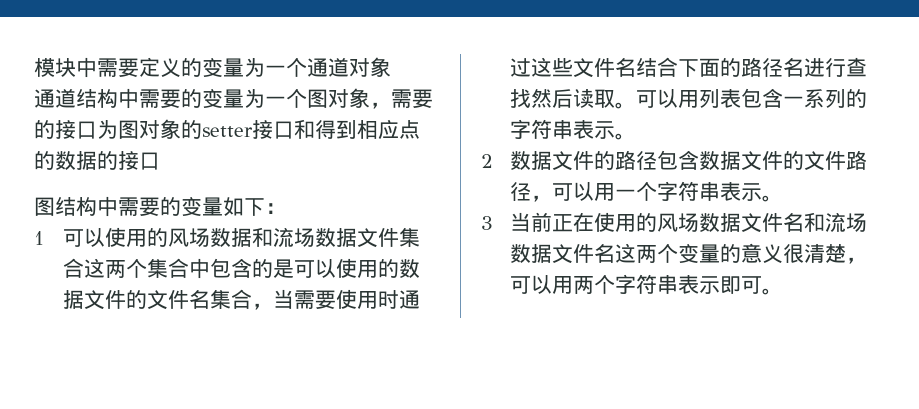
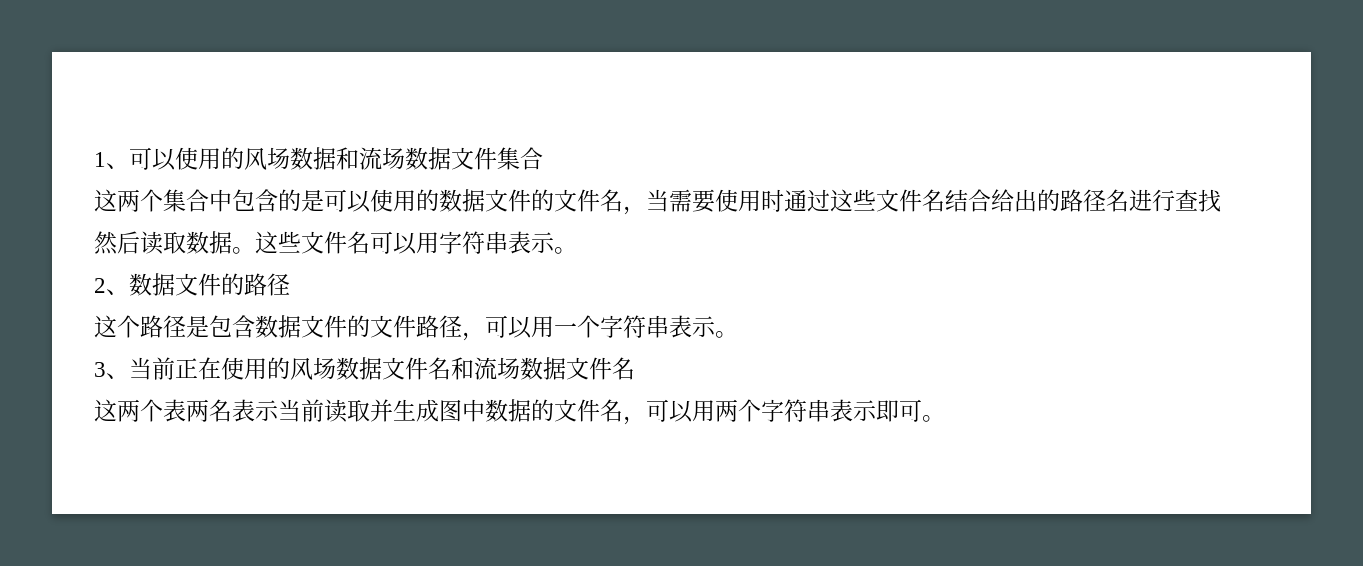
[34,57,391,78] [34,88,433,109] [34,119,420,139] [34,151,160,170] [34,196,286,217] [34,231,44,245] 模块中需要定义的变量为一个通道对象 // 通道结构中需要的变量为一个图对象，需要的接口为图对象的setter接口和得到相应点的数据的接口 // 图结构中需要的变量如下： // 1 -> [94,152,129,169] 1、
(85, 268) none -> (543, 158) //
[210,289,253,309] 集合 -> (623, 200) none
[678,58,721,77] 下面 -> [991,189,1037,212] 给出
[615,88,868,109] 。可以用列表包含一系列的 -> [186,231,439,255] 数据。这些文件名可以用
(493, 161) none -> [106,289,129,295] 、
(658, 160) none -> [94,315,209,338] // 这个路径是
(493, 223) none -> [106,373,129,379] 、
[615,243,847,263] 这两个变量的意义很清楚 -> [94,399,623,423] // 这两个表两名表示当前读取并生成图中数据的文件名

